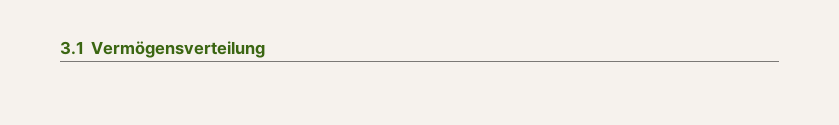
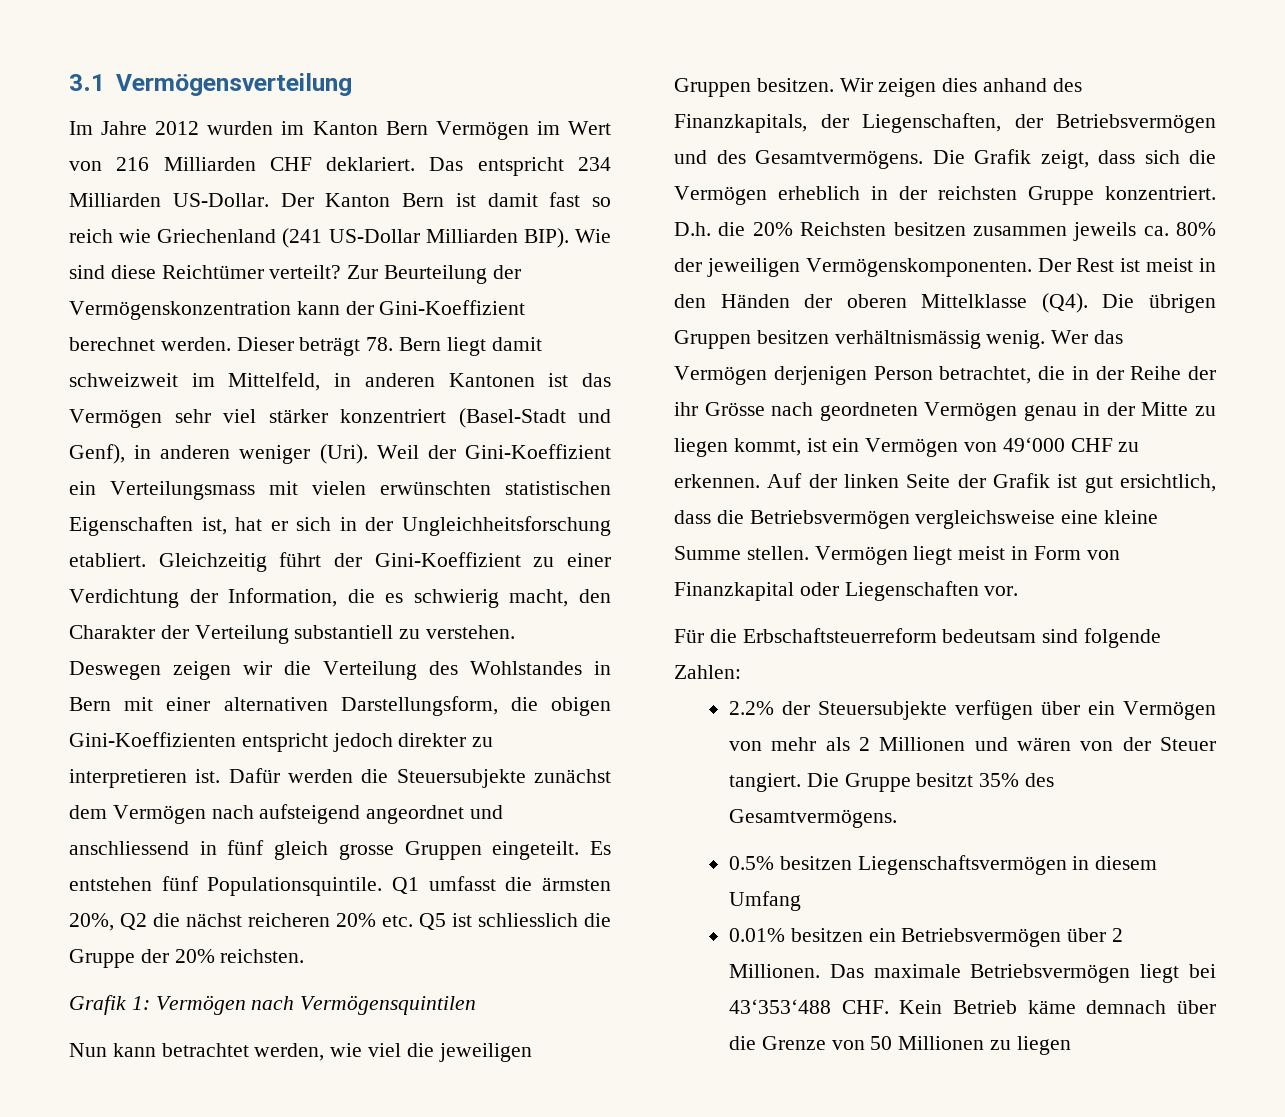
(265, 49) none -> [69,121,611,140] [69,157,611,176] [69,192,611,207] [69,228,611,248] [69,265,521,284] [69,300,526,320] [69,337,542,356] [69,372,611,391] [69,408,611,428] [69,444,611,464] [69,481,611,500] [69,516,611,536] [69,552,611,572] [69,588,611,608] [69,625,516,644] [69,661,611,680] [69,696,611,716] [69,732,494,752] [69,768,611,788] [69,804,504,824] [69,840,611,860] [69,876,611,896] [69,913,611,931] [69,949,305,968] [69,995,477,1015] [69,1043,532,1062] [674,78,1082,97] [674,113,1216,133] [674,149,1216,169] [674,186,1216,205] [674,222,1216,241] [674,258,1216,277] [674,293,1216,313] [674,330,1124,349] [674,366,1216,385] [674,402,1216,421] [674,437,1140,457] [674,473,1216,493] [674,510,1159,529] [674,546,1120,565] [674,581,1019,601] [674,628,1162,648] [674,665,741,679] [728,700,1216,720] [728,737,1216,751] [728,773,1054,792] [728,809,897,828] [728,855,1158,875] [728,891,801,911] [728,928,1123,947] [728,964,1216,983] [728,999,1216,1014] [728,1036,1071,1055] // Im Jahre 2012 wurden im Kanton Bern Vermögen im Wert von 216 Milliarden CHF deklariert. Das entspricht 234 Milliarden US-Dollar. Der Kanton Bern ist damit fast so reich wie Griechenland (241 US-Dollar Milliarden BIP). Wie sind diese Reichtümer verteilt? Zur Beurteilung der Vermögenskonzentration kann der Gini-Koeffizient berechnet werden. Dieser beträgt 78. Bern liegt damit schweizweit im Mittelfeld, in anderen Kantonen ist das Vermögen sehr viel stärker konzentriert (Basel-Stadt und Genf), in anderen weniger (Uri). Weil der Gini-Koeffizient ein Verteilungsmass mit vielen erwünschten statistischen Eigenschaften ist, hat er sich in der Ungleichheitsforschung etabliert. Gleichzeitig führt der Gini-Koeffizient zu einer Verdichtung der Information, die es schwierig macht, den Charakter der Verteilung substantiell zu verstehen. Deswegen zeigen wir die Verteilung des Wohlstandes in Bern mit einer alternativen Darstellungsform, die obigen Gini-Koeffizienten entspricht jedoch direkter zu interpretieren ist. Dafür werden die Steuersubjekte zunächst dem Vermögen nach aufsteigend angeordnet und anschliessend in fünf gleich grosse Gruppen eingeteilt. Es entstehen fünf Populationsquintile. Q1 umfasst die ärmsten 20%, Q2 die nächst reicheren 20% etc. Q5 ist schliesslich die Gruppe der 20% reichsten. // Grafik 1: Vermögen nach Vermögensquintilen // Nun kann betrachtet werden, wie viel die jeweiligen Gruppen besitzen. Wir zeigen dies anhand des Finanzkapitals, der Liegenschaften, der Betriebsvermögen und des Gesamtvermögens. Die Grafik zeigt, dass sich die Vermögen erheblich in der reichsten Gruppe konzentriert. D.h. die 20% Reichsten besitzen zusammen jeweils ca. 80% der jeweiligen Vermögenskomponenten. Der Rest ist meist in den Händen der oberen Mittelklasse (Q4). Die übrigen Gruppen besitzen verhältnismässig wenig. Wer das Vermögen derjenigen Person betrachtet, die in der Reihe der ihr Grösse nach geordneten Vermögen genau in der Mitte zu liegen kommt, ist ein Vermögen von 49‘000 CHF zu erkennen. Auf der linken Seite der Grafik ist gut ersichtlich, dass die Betriebsvermögen vergleichsweise eine kleine Summe stellen. Vermögen liegt meist in Form von Finanzkapital oder Liegenschaften vor. // Für die Erbschaftsteuerreform bedeutsam sind folgende Zahlen: // 2.2% der Steuersubjekte verfügen über ein Vermögen von mehr als 2 Millionen und wären von der Steuer tangiert. Die Gruppe besitzt 35% des Gesamtvermögens. // 0.5% besitzen Liegenschaftsvermögen in diesem Umfang // 0.01% besitzen ein Betriebsvermögen über 2 Millionen. Das maximale Betriebsvermögen liegt bei 43‘353‘488 CHF. Kein Betrieb käme demnach über die Grenze von 50 Millionen zu liegen

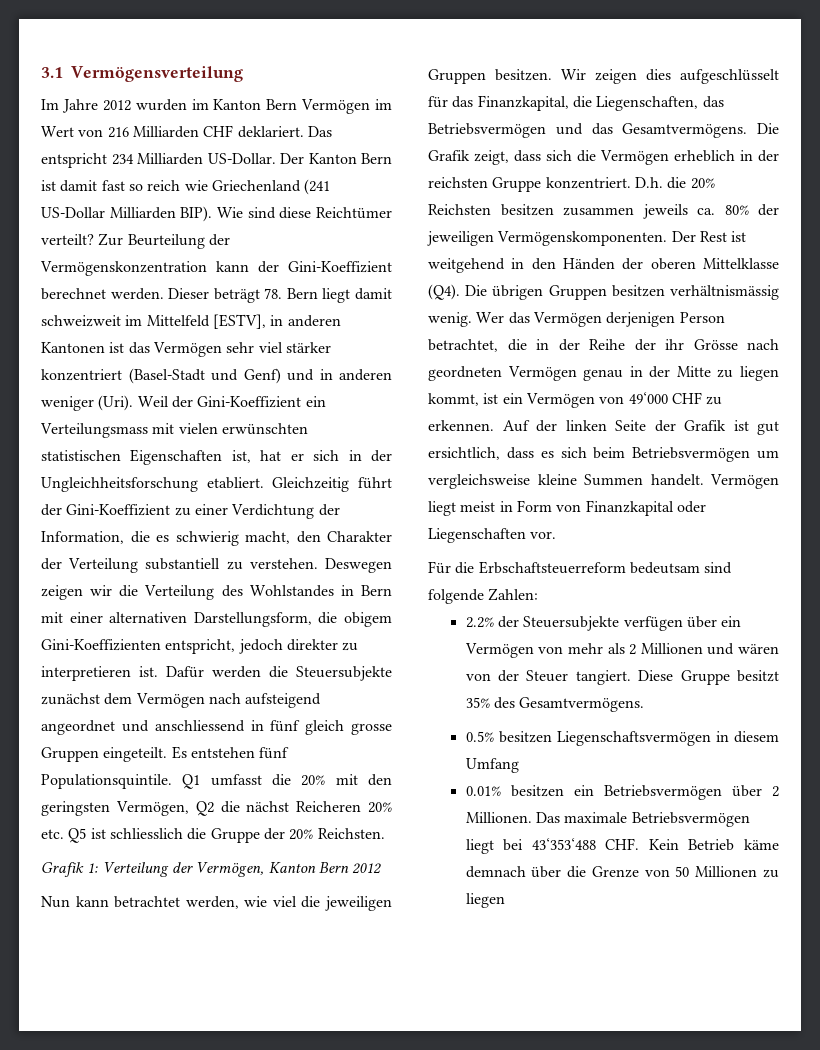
[228,372,321,391] Mittelfeld, -> [146,314,266,329] Mittelfeld [ESTV],
[69,444,125,464] Genf), -> [243,368,314,384] Genf) und
[551,697,611,716] [69,732,328,752] obigen Gini-Koeffizienten entspricht -> [344,612,393,627] [41,639,236,654] obigem Gini-Koeffizienten entspricht,
[542,877,611,891] [69,913,114,931] ärmsten 20%, -> [301,774,392,786] [41,801,189,816] 20% mit den geringsten Vermögen,
[248,913,330,927] reicheren -> [296,801,362,812] Reicheren
[220,949,305,963] reichsten. -> [317,828,385,839] Reichsten.
[155,995,477,1015] Vermögen nach Vermögensquintilen -> [102,862,383,877] Verteilung der Vermögen, Kanton Bern 2012
[983,78,1082,92] [674,113,1043,133] anhand des Finanzkapitals, der Liegenschaften, der -> [680,69,779,84] [428,95,724,111] aufgeschlüsselt für das Finanzkapital, die Liegenschaften, das
[716,150,746,164] des -> [591,123,613,135] das
[1146,258,1194,272] meist -> [428,258,505,273] weitgehend
[716,510,1159,529] [674,546,809,560] die Betriebsvermögen vergleichsweise eine kleine Summe stellen. -> [540,447,779,462] [428,474,704,489] es sich beim Betriebsvermögen um vergleichsweise kleine Summen handelt.
[806,773,839,787] Die -> [638,670,674,681] Diese

